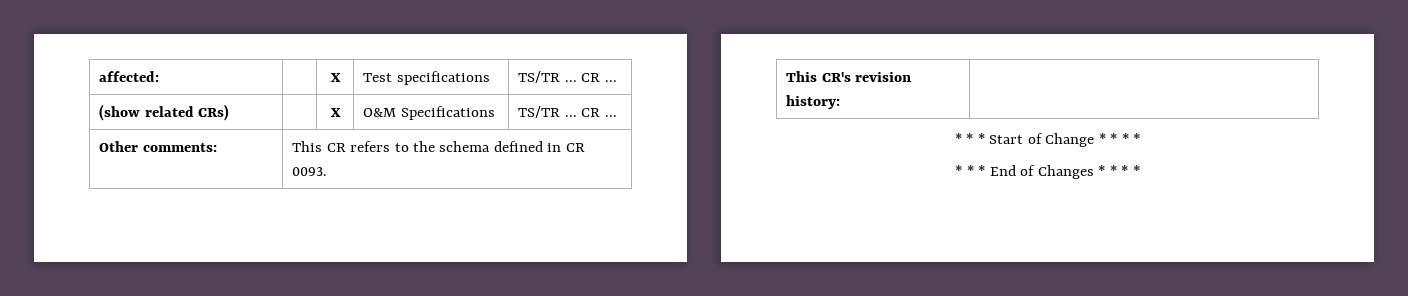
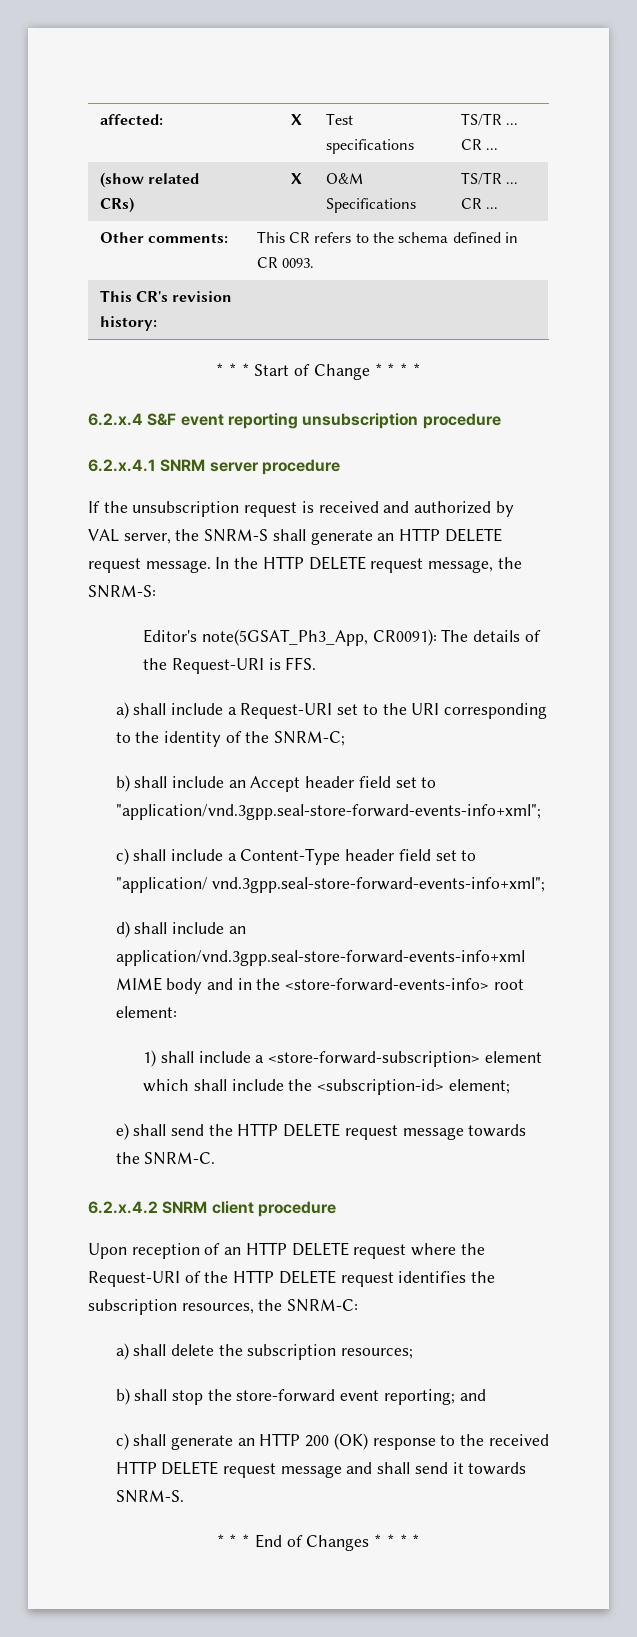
(1141, 138) none -> [88,413,501,429] [88,459,340,475] [88,501,514,517] [88,528,502,545] [88,556,522,573] [88,585,156,598] [143,629,541,646] [143,657,317,674] [115,702,548,719] [115,731,346,747] [115,775,437,792] [115,804,541,820] [115,848,477,865] [115,877,546,893] [115,921,246,938] [115,950,525,966] [115,977,524,994] [115,1006,177,1018] [143,1050,542,1067] [143,1079,510,1095] [115,1123,527,1140] [115,1152,216,1165] [88,1201,336,1217] [88,1242,485,1259] [88,1270,496,1287] [88,1299,359,1315] [115,1343,414,1360] [115,1388,486,1405] [115,1433,549,1450] [115,1461,527,1478] [115,1490,184,1503] // 6.2.x.4 S&F event reporting unsubscription procedure // 6.2.x.4.1 SNRM server procedure // If the unsubscription request is received and authorized by VAL server, the SNRM-S shall generate an HTTP DELETE request message. In the HTTP DELETE request message, the SNRM-S: // Editor's note(5GSAT_Ph3_App, CR0091): The details of the Request-URI is FFS. // a) shall include a Request-URI set to the URI corresponding to the identity of the SNRM-C; // b) shall include an Accept header field set to "application/vnd.3gpp.seal-store-forward-events-info+xml"; // c) shall include a Content-Type header field set to "application/ vnd.3gpp.seal-store-forward-events-info+xml"; // d) shall include an application/vnd.3gpp.seal-store-forward-events-info+xml MIME body and in the <store-forward-events-info> root element: // 1) shall include a <store-forward-subscription> element which shall include the <subscription-id> element; // e) shall send the HTTP DELETE request message towards the SNRM-C. // 6.2.x.4.2 SNRM client procedure // Upon reception of an HTTP DELETE request where the Request-URI of the HTTP DELETE request identifies the subscription resources, the SNRM-C: // a) shall delete the subscription resources; // b) shall stop the store-forward event reporting; and // c) shall generate an HTTP 200 (OK) response to the received HTTP DELETE request message and shall send it towards SNRM-S.

